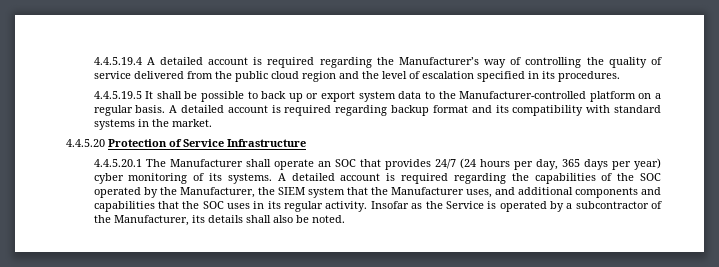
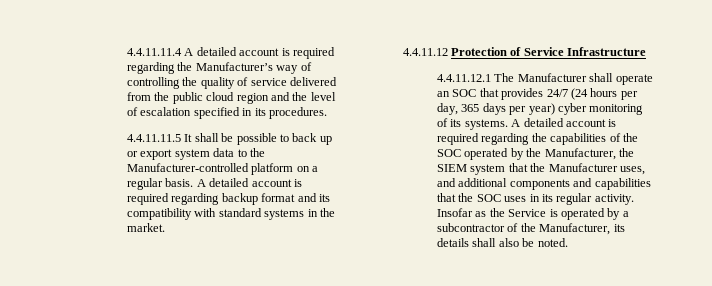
[93,57,142,65] 4.4.5.19.4 -> [127,48,183,56] 4.4.11.11.4
[93,91,142,99] 4.4.5.19.5 -> [127,134,182,142] 4.4.11.11.5
[65,139,105,147] 4.4.5.20 -> [402,48,448,56] 4.4.11.12
[93,159,142,167] 4.4.5.20.1 -> [437,74,492,82] 4.4.11.12.1

